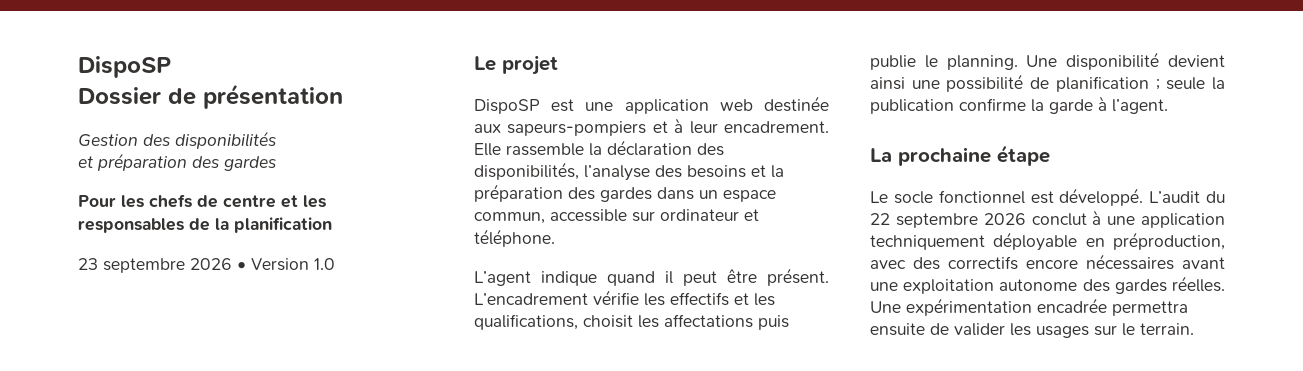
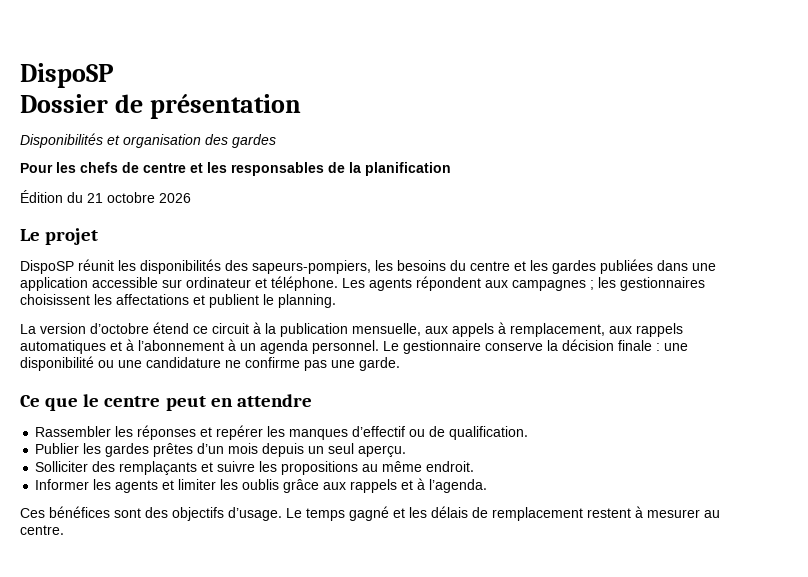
[78,131,277,149] [78,153,187,171] Gestion des disponibilités // et préparation -> [20,133,201,148] Disponibilités et organisation
[78,258,335,273] [474,55,558,75] [474,96,829,114] [474,118,829,136] [474,140,724,156] [474,162,784,181] [474,184,776,202] [474,212,545,224] 23 septembre 2026 • Version 1.0 // Le projet // DispoSP est une application web destinée aux sapeurs-pompiers et à leur encadrement. Elle rassemble la déclaration des disponibilités, l’analyse des besoins et la préparation des gardes dans un espace commun, -> [20,190,191,203] [20,228,99,245] [20,259,716,274] [20,277,88,291] Édition du 21 octobre 2026 // Le projet // DispoSP réunit les disponibilités des sapeurs-pompiers, les besoins du centre et les gardes publiées dans une application
[474,268,829,286] [474,290,775,306] [474,314,789,330] [870,52,1225,70] [870,74,1225,92] [870,96,1168,114] [870,145,1050,166] [870,188,1225,206] [870,210,1225,228] [870,232,1225,251] [870,254,1225,270] [870,276,1225,294] [870,298,1188,316] [870,323,1194,338] // L’agent indique quand il peut être présent. L’encadrement vérifie les effectifs et les qualifications, choisit les affectations puis publie le planning. Une disponibilité devient ainsi une possibilité de planification ; seule la publication confirme la garde à l’agent. // La prochaine étape // Le socle fonctionnel est développé. L’audit du 22 septembre 2026 conclut à une application techniquement déployable en préproduction, avec des correctifs encore nécessaires avant une exploitation autonome des gardes réelles. Une expérimentation encadrée permettra ensuite de valider les usages sur le terrain. -> [342,276,705,291] [20,294,336,308] [20,322,683,337] [20,339,688,354] [20,356,400,371] [20,394,312,411] [35,425,529,440] [35,443,407,457] [35,461,475,475] [35,478,488,493] [20,506,720,521] [20,525,64,535] Les agents répondent aux campagnes ; les gestionnaires choisissent les affectations et publient le planning. // La version d’octobre étend ce circuit à la publication mensuelle, aux appels à remplacement, aux rappels automatiques et à l’abonnement à un agenda personnel. Le gestionnaire conserve la décision finale : une disponibilité ou une candidature ne confirme pas une garde. // Ce que le centre peut en attendre // Rassembler les réponses et repérer les manques d’effectif ou de qualification. // Publier les gardes prêtes d’un mois depuis un seul aperçu. // Solliciter des remplaçants et suivre les propositions au même endroit. // Informer les agents et limiter les oublis grâce aux rappels et à l’agenda. // Ces bénéfices sont des objectifs d’usage. Le temps gagné et les délais de remplacement restent à mesurer au centre.

